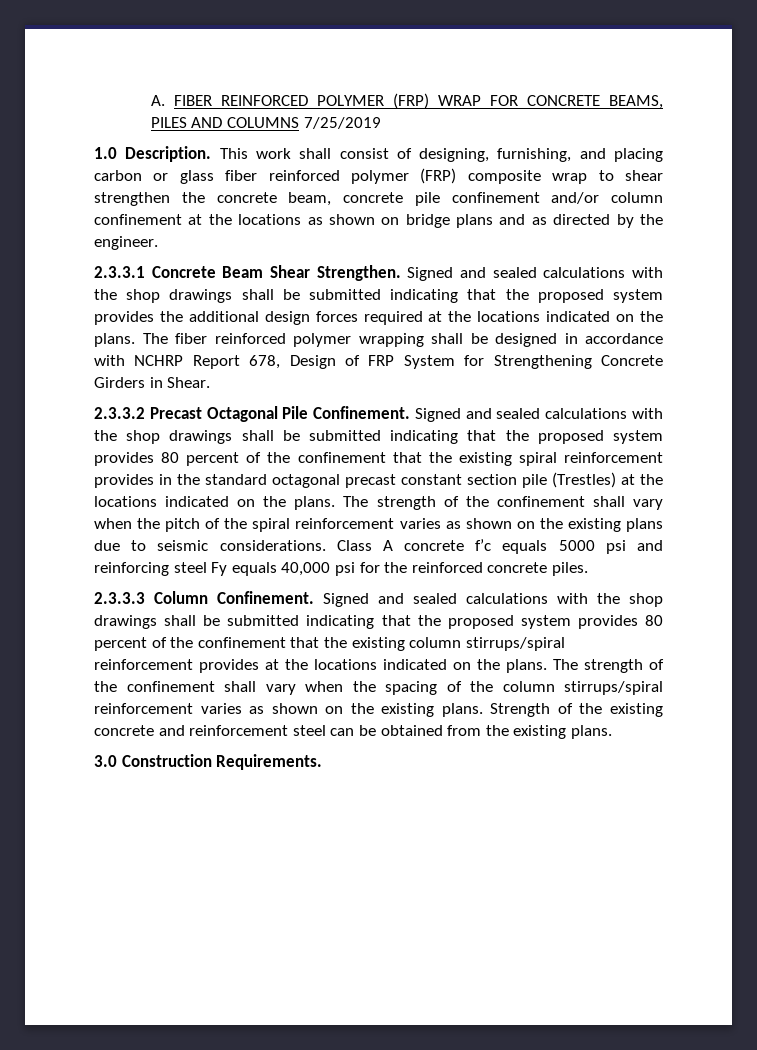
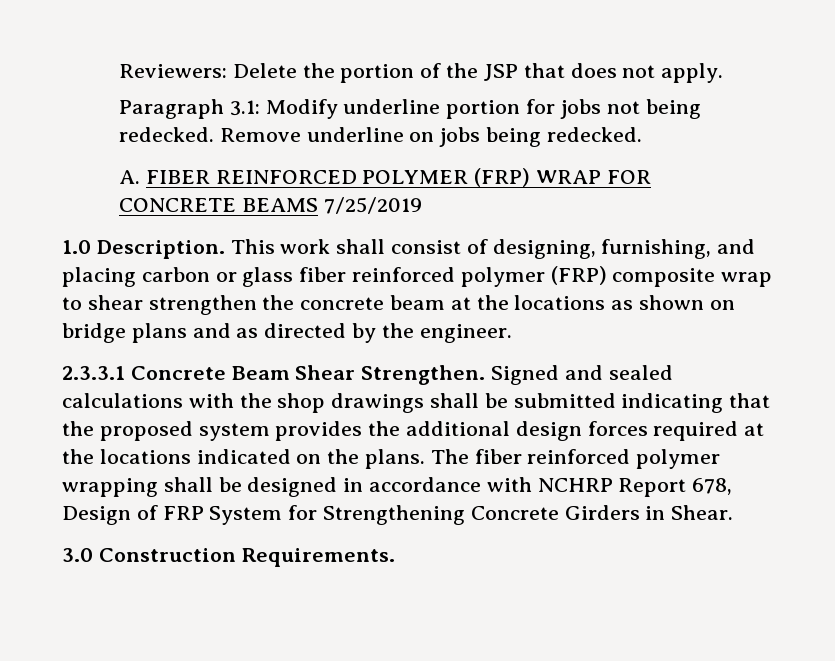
(150, 100) none -> [119,63,724,83] [119,99,701,119] [119,127,642,147] Reviewers: Delete the portion of the JSP that does not apply. // Paragraph 3.1: Modify underline portion for jobs not being redecked. Remove underline on jobs being redecked. //
[609,95,663,109] [150,117,299,128] BEAMS, PILES AND COLUMNS -> [241,198,318,212] BEAMS
[288,192,663,206] [94,214,182,225] beam, concrete pile confinement and/or column confinement -> [390,295,446,310] beam
[94,406,663,422] [94,430,663,444] [94,452,664,466] [94,472,663,488] [94,496,663,510] [94,518,663,532] [94,539,663,554] [94,562,588,576] [94,591,663,607] [94,615,664,629] [94,637,565,651] [94,659,664,673] [94,681,663,695] [94,703,663,717] [94,725,612,739] // 2.3.3.2 Precast Octagonal Pile Confinement. Signed and sealed calculations with the shop drawings shall be submitted indicating that the proposed system provides 80 percent of the confinement that the existing spiral reinforcement provides in the standard octagonal precast constant section pile (Trestles) at the locations indicated on the plans. The strength of the confinement shall vary when the pitch of the spiral reinforcement varies as shown on the existing plans due to seismic considerations. Class A concrete f’c equals 5000 psi and reinforcing steel Fy equals 40,000 psi for the reinforced concrete piles. // 2.3.3.3 Column Confinement. Signed and sealed calculations with the shop drawings shall be submitted indicating that the proposed system provides 80 percent of the confinement that the existing column stirrups/spiral reinforcement provides at the locations indicated on the plans. The strength of the confinement shall vary when the spacing of the column stirrups/spiral reinforcement varies as shown on the existing plans. Strength of the existing concrete and reinforcement steel can be obtained from the existing plans. -> (734, 512) none

